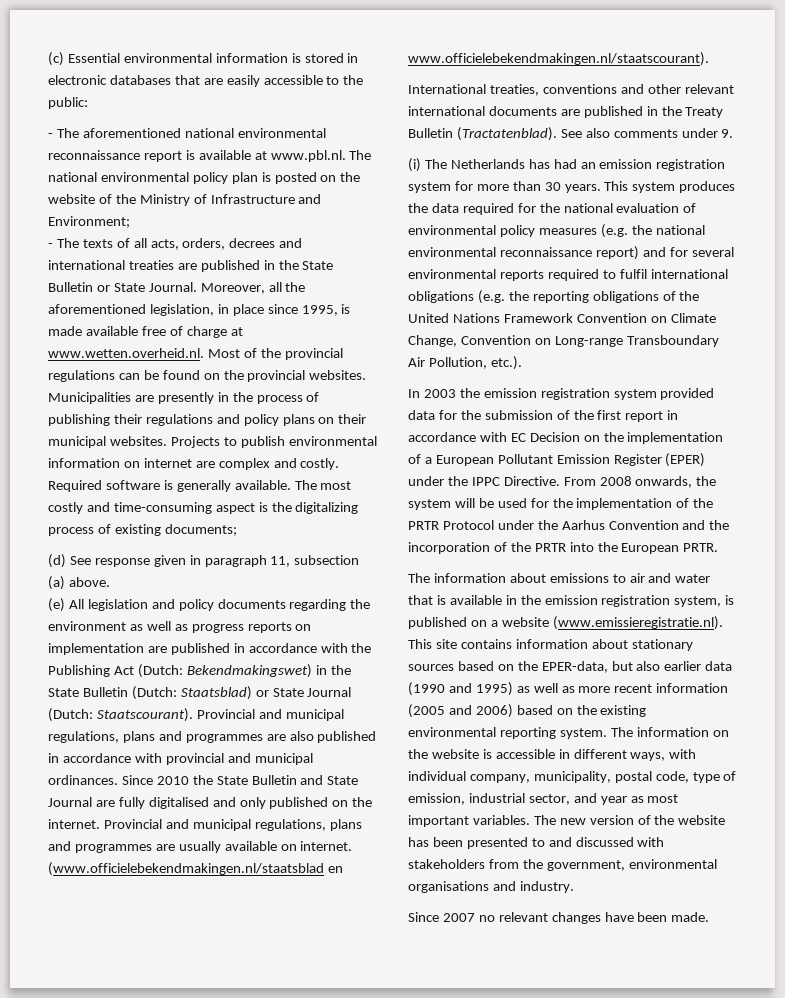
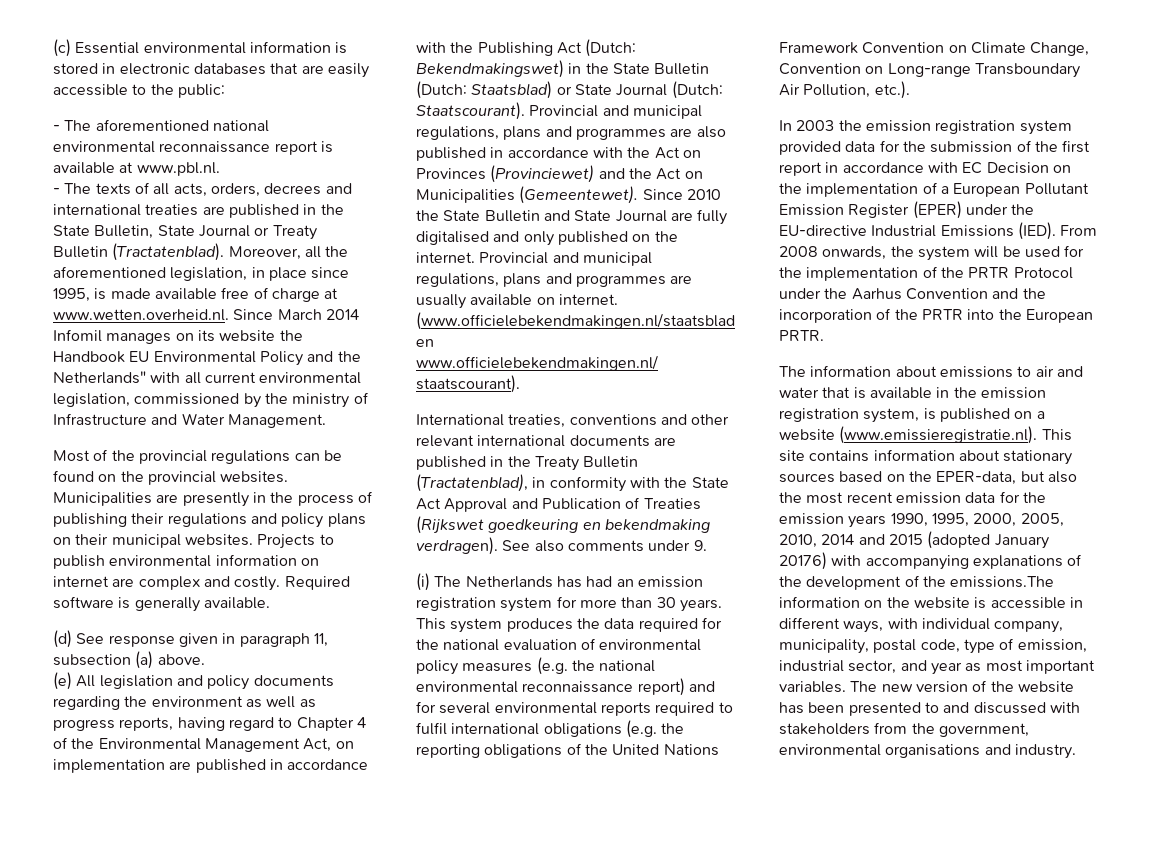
[349,150,372,160] [48,172,361,184] [48,194,322,206] [48,216,130,228] The national environmental policy plan is posted on the website of the Ministry of Infrastructure and Environment; -> (220, 169) none
[48,282,197,292] Bulletin or State Journal. -> [94,225,317,240] [53,243,225,261] Bulletin, State Journal or Treaty Bulletin (Tractatenblad).
(204, 353) none -> [233,309,359,320] [53,329,303,344] [53,351,361,366] [53,371,362,384] [53,392,369,408] [53,413,326,428] Since March 2014 Infomil manages on its website the Handbook EU Environmental Policy and the Netherlands" with all current environmental legislation, commissioned by the ministry of Infrastructure and Water Management. //
[294,480,352,490] [48,502,359,514] [48,524,237,536] The most costly and time-consuming aspect is the digitalizing process of existing documents; -> (270, 603) none
[247,622,292,633] reports -> [119,717,366,731] [53,737,332,752] reports, having regard to Chapter 4 of the Environmental Management Act,
[165,753,313,765] [48,775,118,785] provincial and municipal ordinances. -> [627,147,701,159] [416,165,703,183] [416,186,639,204] the Act on Provinces (Provinciewet) and the Act on Municipalities (Gemeentewet).
[456,127,557,141] (Tractatenblad). -> [416,474,729,492] [416,497,701,512] [416,516,710,534] [416,537,498,555] (Tractatenblad), in conformity with the State Act Approval and Publication of Treaties (Rijkswet goedkeuring en bekendmaking verdragen).
[471,476,560,486] IPPC Directive. -> [779,222,1056,240] EU-directive Industrial Emissions (IED).
[664,661,733,671] [408,682,729,696] [408,704,647,718] [408,727,633,739] earlier data (1990 and 1995) as well as more recent information (2005 and 2006) based on the existing environmental reporting system. The -> [779,491,1046,504] [779,513,1064,528] [779,531,1049,549] [779,552,1083,570] [779,575,1055,590] the most recent emission data for the emission years 1990, 1995, 2000, 2005, 2010, 2014 and 2015 (adopted January 20176) with accompanying explanations of the development of the emissions.The
[408,912,710,924] // Since 2007 no relevant changes have been made. -> (1076, 751) none

